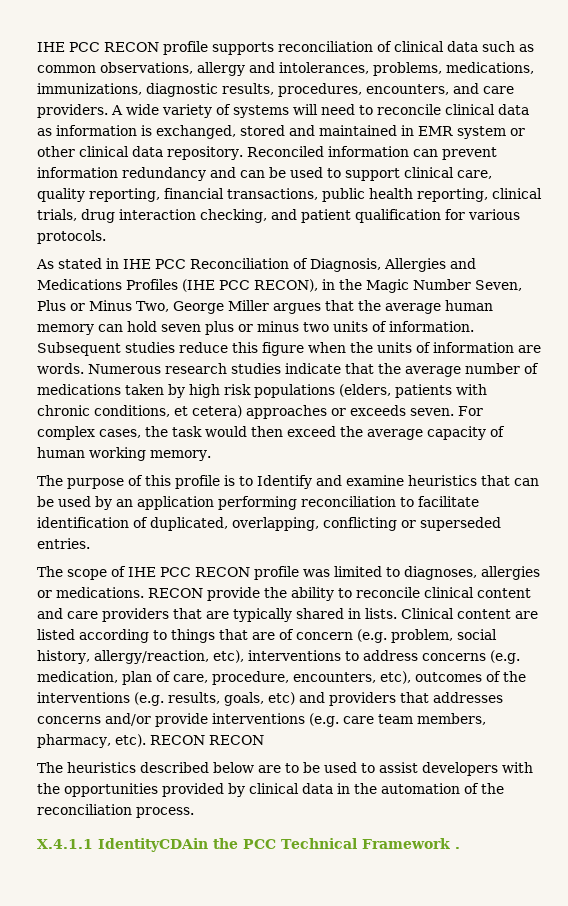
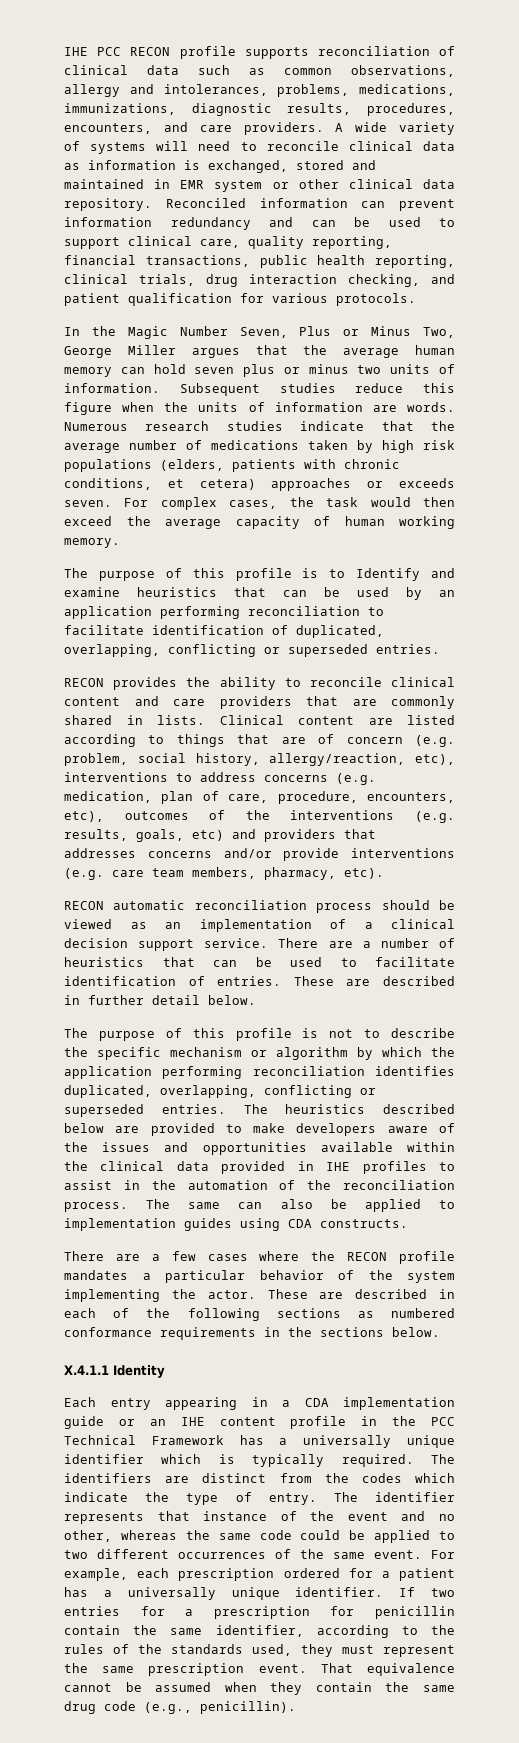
[36,258,476,272] [37,279,335,292] As stated in IHE PCC Reconciliation of Diagnosis, Allergies and Medications Profiles (IHE PCC RECON), in -> [64,327,80,336] In
[37,566,540,580] [37,587,260,601] The scope of IHE PCC RECON profile was limited to diagnoses, allergies or medications. RECON provide -> [64,677,178,690] RECON provides
[233,608,292,622] typically -> [391,696,455,709] commonly
[149,735,264,745] [37,762,533,776] [37,783,333,797] RECON RECON // The heuristics described below are to be used to assist developers with the opportunities provided by clinical data -> [64,900,455,913] [64,919,455,932] [64,938,456,951] [64,957,455,967] [64,976,455,986] [64,995,256,1005] [64,1028,455,1041] [64,1047,455,1060] [64,1066,455,1079] [64,1085,376,1098] [64,1104,455,1117] [64,1123,455,1136] [64,1142,455,1155] [64,1161,455,1174] [64,1180,112,1190] // RECON automatic reconciliation process should be viewed as an implementation of a clinical decision support service. There are a number of heuristics that can be used to facilitate identification of entries. These are described in further detail below. // The purpose of this profile is not to describe the specific mechanism or algorithm by which the application performing reconciliation identifies duplicated, overlapping, conflicting or superseded entries. The heuristics described below are provided to make developers aware of the issues and opportunities available within the clinical data provided in IHE profiles to assist
[37,838,460,852] // X.4.1.1 IdentityCDAin the PCC Technical Framework . -> [146,1199,456,1212] [64,1218,408,1231] [64,1251,455,1264] [64,1270,455,1283] [64,1289,455,1302] [64,1308,455,1321] [64,1327,440,1340] [64,1365,165,1378] [64,1397,455,1410] [64,1416,455,1429] [64,1435,456,1448] [64,1454,455,1467] [64,1473,456,1483] [64,1492,455,1505] [64,1511,455,1524] [64,1530,455,1543] [64,1549,455,1559] [64,1568,456,1581] [64,1587,455,1600] [64,1606,455,1619] [64,1625,455,1638] [64,1644,455,1657] [64,1663,455,1676] [64,1682,455,1695] [64,1701,296,1714] The same can also be applied to implementation guides using CDA constructs. // There are a few cases where the RECON profile mandates a particular behavior of the system implementing the actor. These are described in each of the following sections as numbered conformance requirements in the sections below. // X.4.1.1 Identity // Each entry appearing in a CDA implementation guide or an IHE content profile in the PCC Technical Framework has a universally unique identifier which is typically required. The identifiers are distinct from the codes which indicate the type of entry. The identifier represents that instance of the event and no other, whereas the same code could be applied to two different occurrences of the same event. For example, each prescription ordered for a patient has a universally unique identifier. If two entries for a prescription for penicillin contain the same identifier, according to the rules of the standards used, they must represent the same prescription event. That equivalence cannot be assumed when they contain the same drug code (e.g., penicillin).

